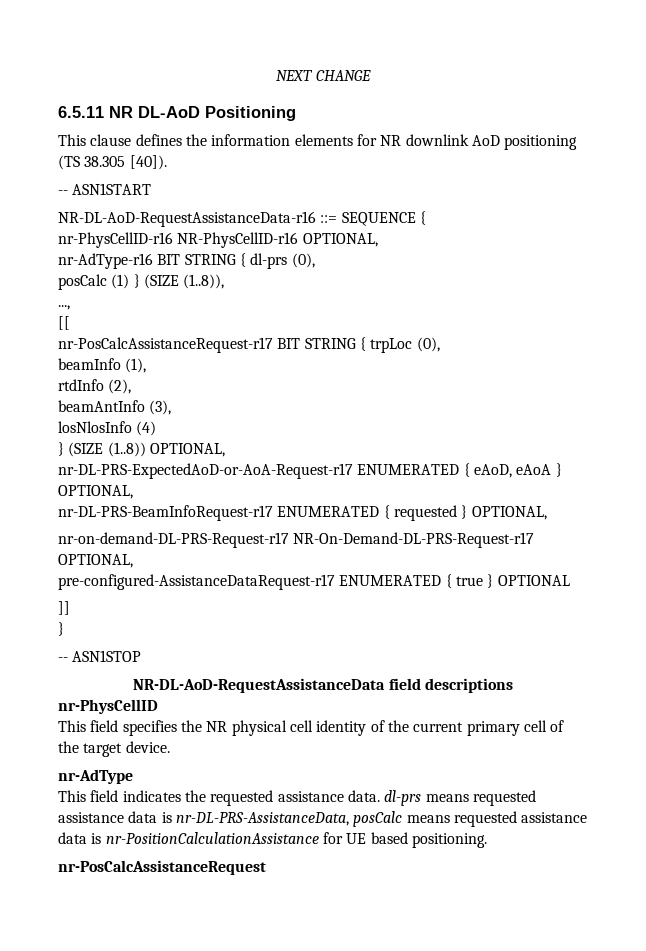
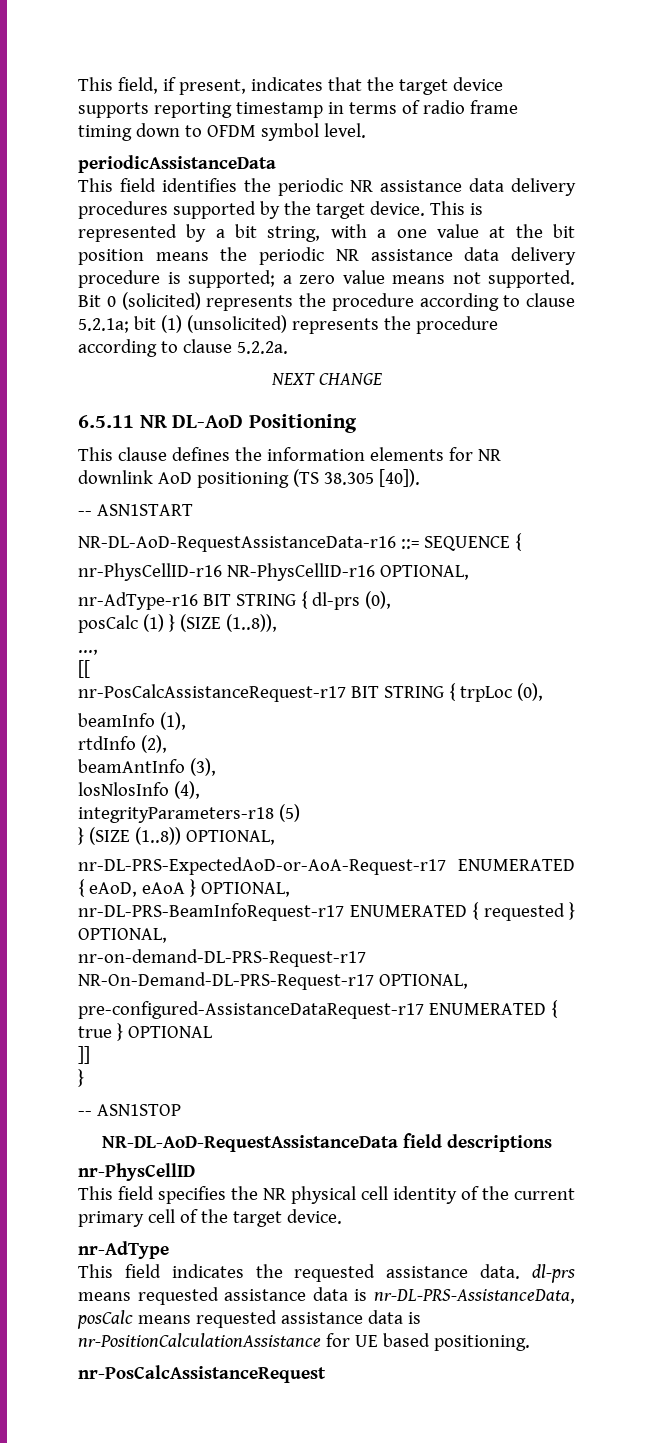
(276, 75) none -> [78,77,503,95] [78,100,518,118] [78,123,366,141] [78,155,276,173] [78,178,576,196] [78,201,483,219] [78,224,576,242] [78,247,576,265] [78,270,575,288] [78,292,575,311] [78,315,498,334] [78,339,288,357] This field, if present, indicates that the target device supports reporting timestamp in terms of radio frame timing down to OFDM symbol level. // periodicAssistanceData // This field identifies the periodic NR assistance data delivery procedures supported by the target device. This is represented by a bit string, with a one value at the bit position means the periodic NR assistance data delivery procedure is supported; a zero value means not supported. Bit 0 (solicited) represents the procedure according to clause 5.2.1a; bit (1) (unsolicited) represents the procedure according to clause 5.2.2a. //
[136,421,157,436] (4) -> [173,781,200,799] [78,804,300,823] (4), // integrityParameters-r18 (5)

